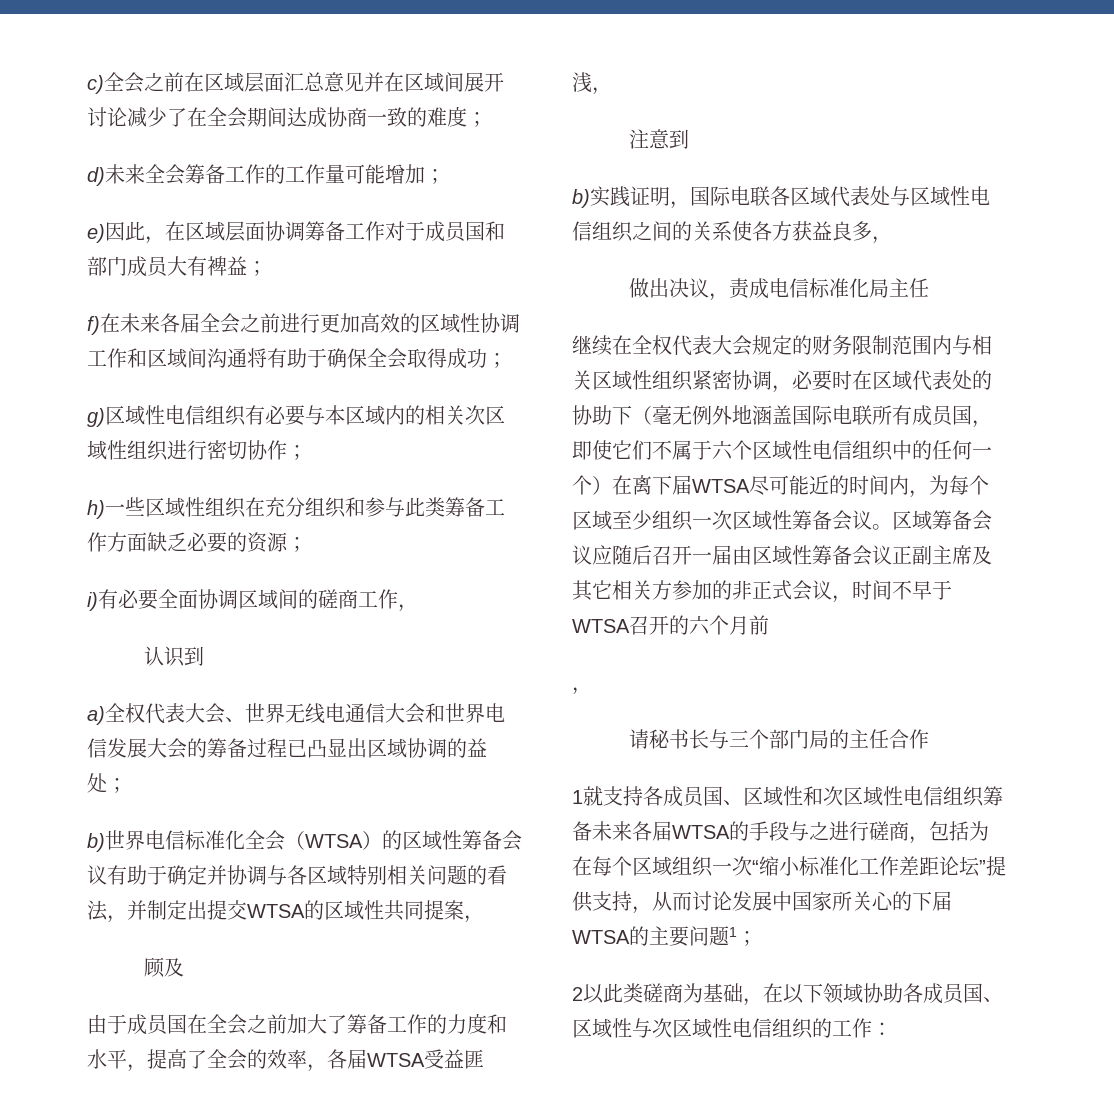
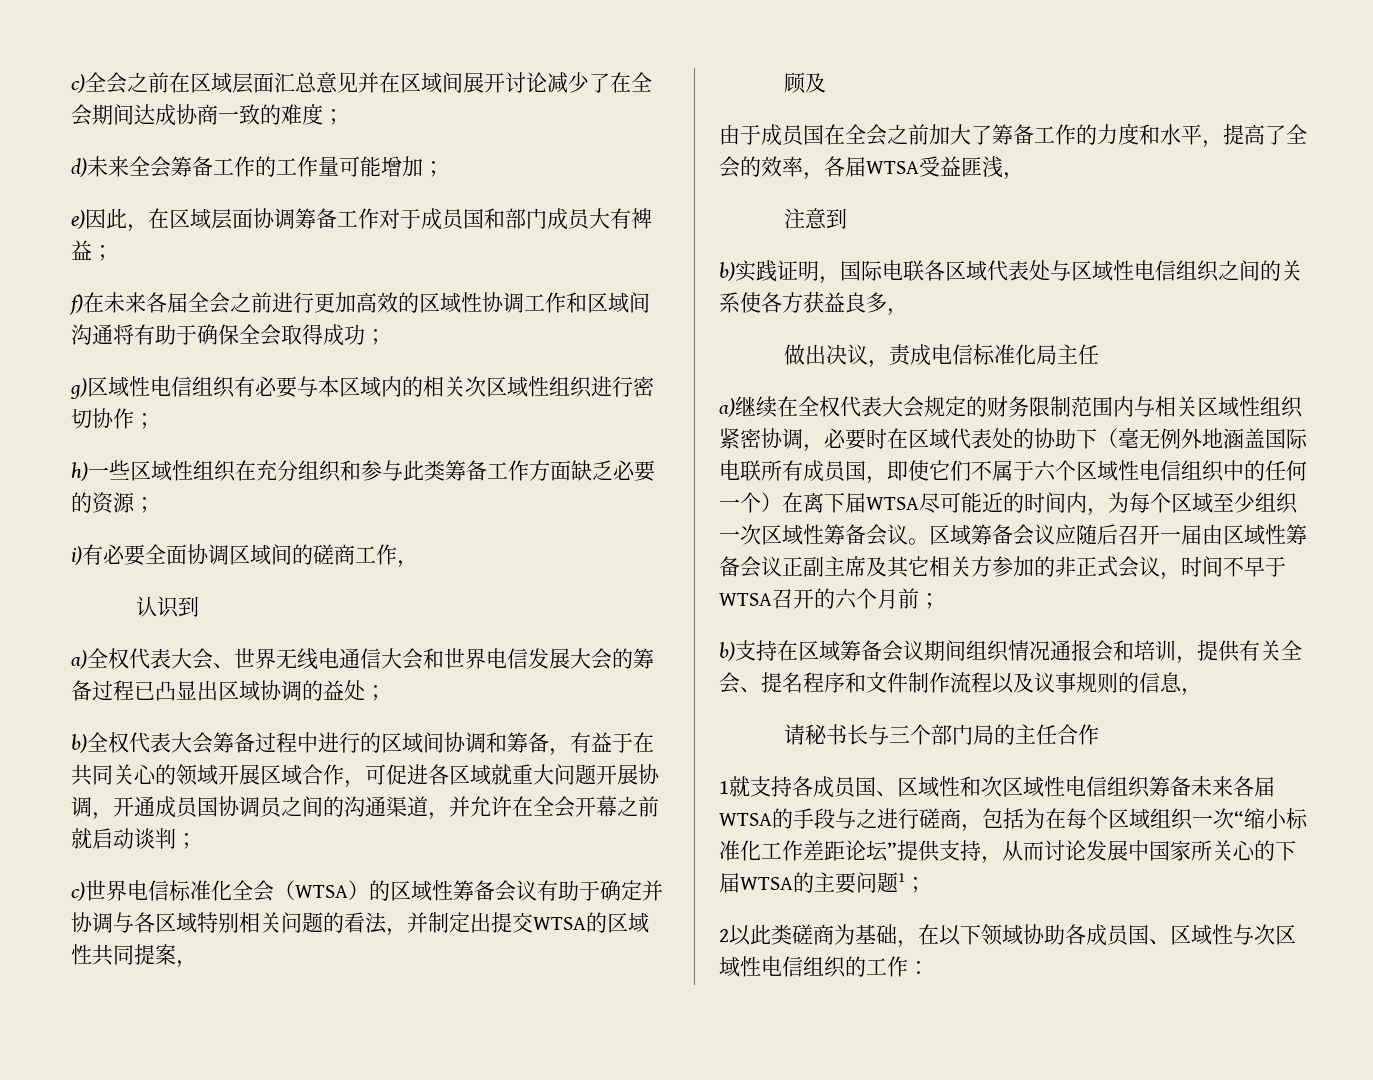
(105, 842) none -> [87,732,654,756] [71,764,660,788] [71,796,659,820] [71,828,197,849] [71,882,85,901] 全权代表大会筹备过程中进行的区域间协调和筹备，有益于在共同关心的领域开展区域合作，可促进各区域就重大问题开展协调，开通成员国协调员之间的沟通渠道，并允许在全会开幕之前就启动谈判； // c)
(930, 288) none -> [719,398,735,417] a)
(769, 625) // -> [919,593,940,609] [719,640,1302,664] [719,672,1182,694] ； // b)支持在区域筹备会议期间组织情况通报会和培训，提供有关全会、提名程序和文件制作流程以及议事规则的信息

